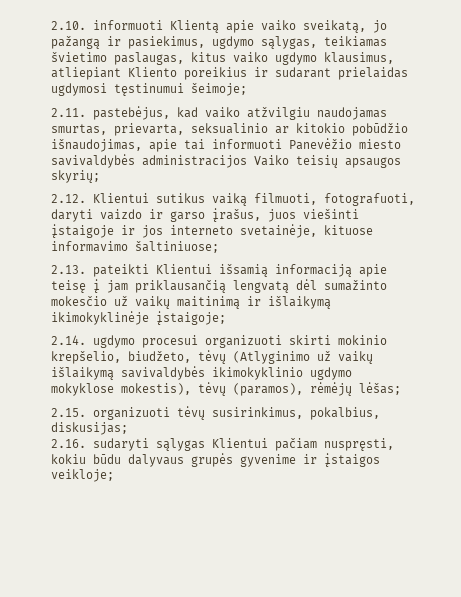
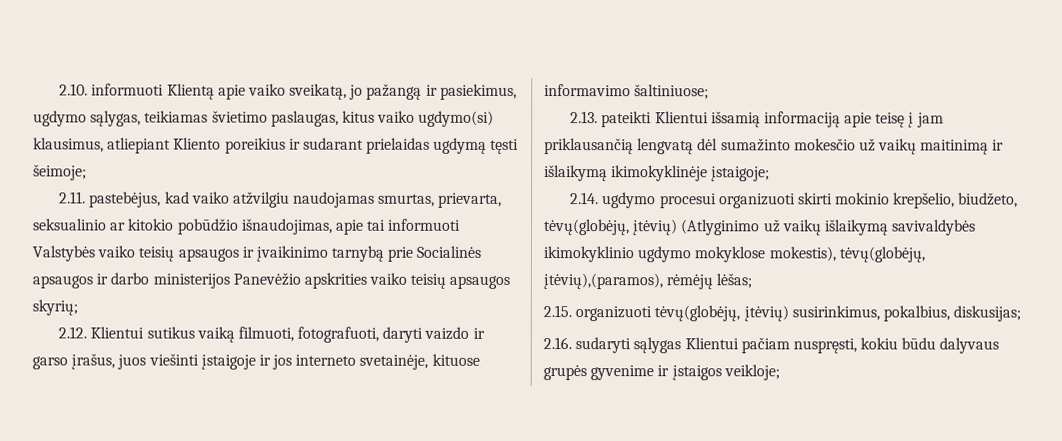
[275,52,317,65] ugdymo -> [418,110,495,127] ugdymo(si)
[51,83,184,96] ugdymosi tęstinumui -> [433,137,520,154] ugdymą tęsti
[289,138,401,150] [51,154,289,168] Panevėžio miesto savivaldybės administracijos Vaiko -> [32,245,482,262] [32,272,408,289] Valstybės vaiko teisių apsaugos ir įvaikinimo tarnybą prie Socialinės apsaugos ir darbo ministerijos Panevėžio apskrities vaiko
[198,350,226,364] tėvų -> [543,219,679,236] tėvų(globėjų, įtėvių)
[198,382,303,396] tėvų (paramos), -> [838,246,925,263] [543,273,663,290] tėvų(globėjų, įtėvių),(paramos),
[177,406,205,420] tėvų -> [654,305,789,322] tėvų(globėjų, įtėvių)

